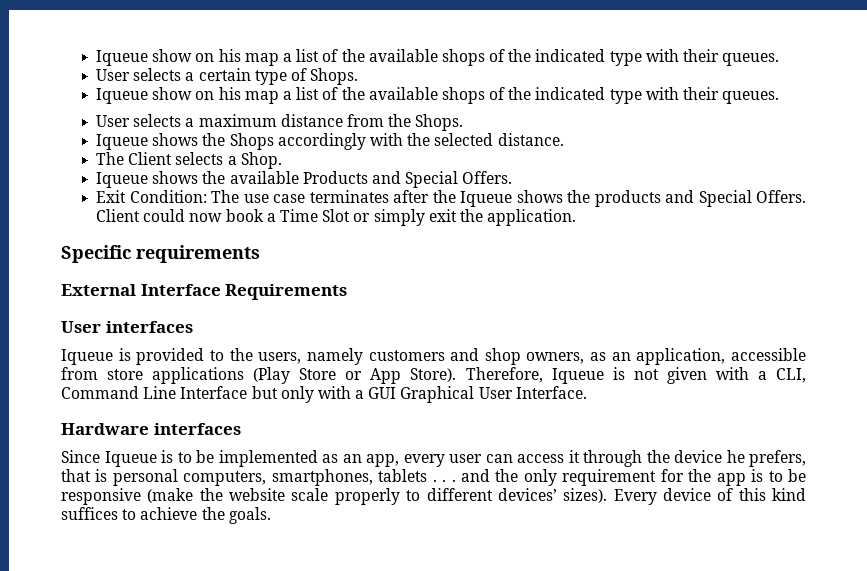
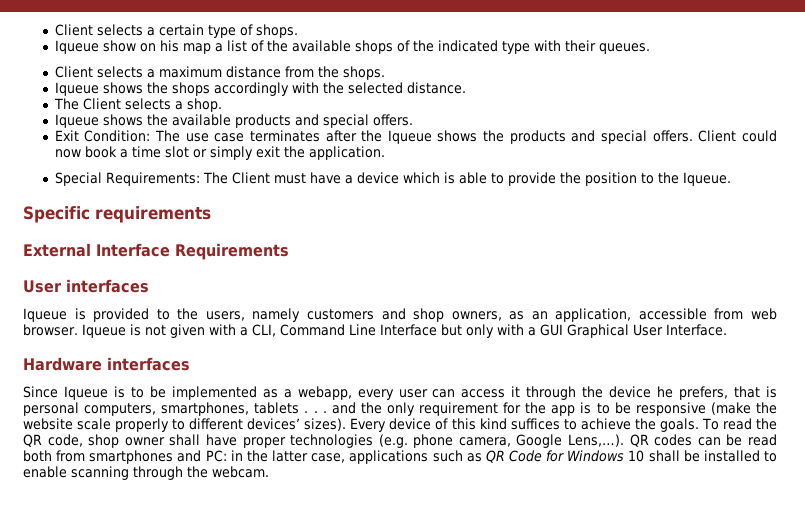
[96,49,780,66] [96,69,131,81] Iqueue show on his map a list of the available shops of the indicated type with their queues. // User -> [54,24,93,36] Client
[310,68,359,85] Shops. -> [255,24,298,38] shops.
[96,115,131,127] User -> [54,66,93,78] Client
[415,114,464,131] [96,133,274,150] Shops. // Iqueue shows the Shops -> [342,66,385,80] [54,82,210,96] shops. // Iqueue shows the shops
[240,152,282,169] Shop. -> [186,98,222,112] shop.
[302,171,513,188] Products and Special Offers. -> [234,114,413,128] products and special offers.
[698,190,806,207] Special Offers. -> [601,130,693,144] special offers.
[279,209,351,222] Time Slot -> [131,146,189,158] time slot
(577, 217) none -> [54,172,731,186] // Special Requirements: The Client must have a device which is able to provide the position to the Iqueue.
[107,367,543,384] store applications (Play Store or App Store). Therefore, -> [751,308,777,320] [23,324,78,336] web browser.
[342,454,399,467] an app, -> [283,386,352,400] a webapp,
(271, 515) none -> [701,418,778,430] [23,434,777,448] [23,450,777,464] [23,466,269,480] To read the QR code, shop owner shall have proper technologies (e.g. phone camera, Google Lens,…). QR codes can be read both from smartphones and PC: in the latter case, applications such as QR Code for Windows 10 shall be installed to enable scanning through the webcam.

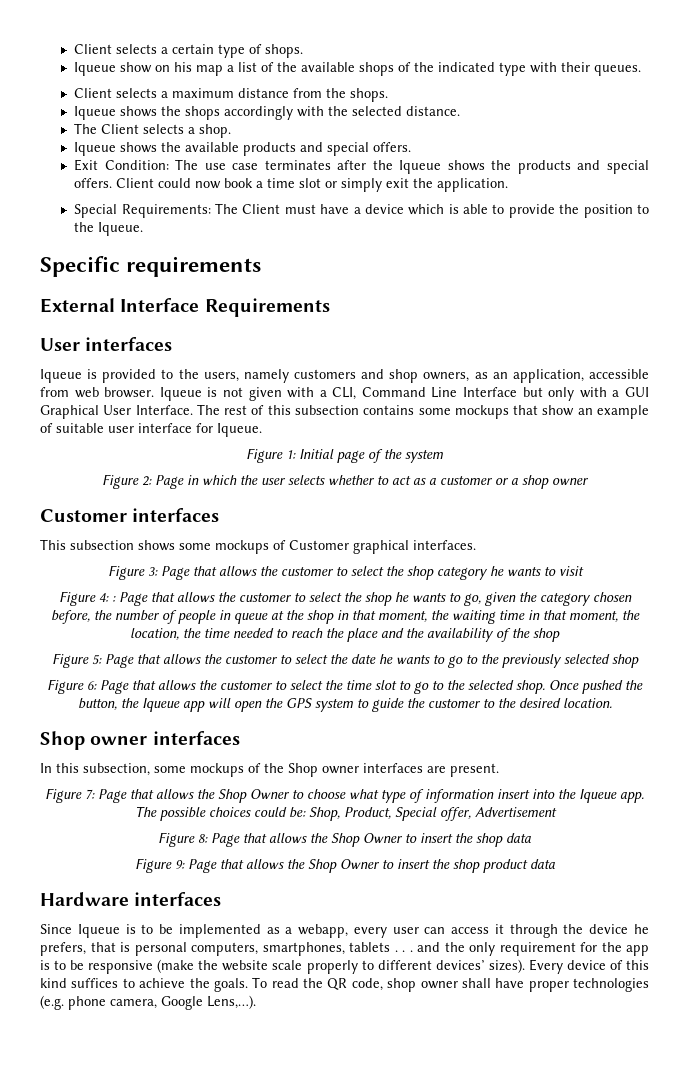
(727, 330) none -> [196,404,649,419] [40,423,262,437] [246,448,444,463] [102,474,589,489] [40,508,220,522] [40,539,476,554] [107,565,584,580] [58,591,632,606] [50,610,640,624] [130,628,560,642] [51,653,639,668] [47,679,643,694] [77,698,612,712] [40,731,240,750] [40,763,499,777] [45,788,644,803] [134,806,557,821] [158,832,531,847] [134,858,555,873] The rest of this subsection contains some mockups that show an example of suitable user interface for Iqueue. // Figure 1: Initial page of the system // Figure 2: Page in which the user selects whether to act as a customer or a shop owner // Customer interfaces // This subsection shows some mockups of Customer graphical interfaces. // Figure 3: Page that allows the customer to select the shop category he wants to visit // Figure 4: : Page that allows the customer to select the shop he wants to go, given the category chosen before, the number of people in queue at the shop in that moment, the waiting time in that moment, the location, the time needed to reach the place and the availability of the shop // Figure 5: Page that allows the customer to select the date he wants to go to the previously selected shop // Figure 6: Page that allows the customer to select the time slot to go to the selected shop. Once pushed the button, the Iqueue app will open the GPS system to guide the customer to the desired location. // Shop owner interfaces // In this subsection, some mockups of the Shop owner interfaces are present. // Figure 7: Page that allows the Shop Owner to choose what type of information insert into the Iqueue app. The possible choices could be: Shop, Product, Special offer, Advertisement // Figure 8: Page that allows the Shop Owner to insert the shop data // Figure 9: Page that allows the Shop Owner to insert the shop product data
[629,434,777,447] [23,450,777,464] [23,466,269,480] QR codes can be read both from smartphones and PC: in the latter case, applications such as QR Code for Windows 10 shall be installed to enable scanning through the webcam. -> (256, 1002) none

